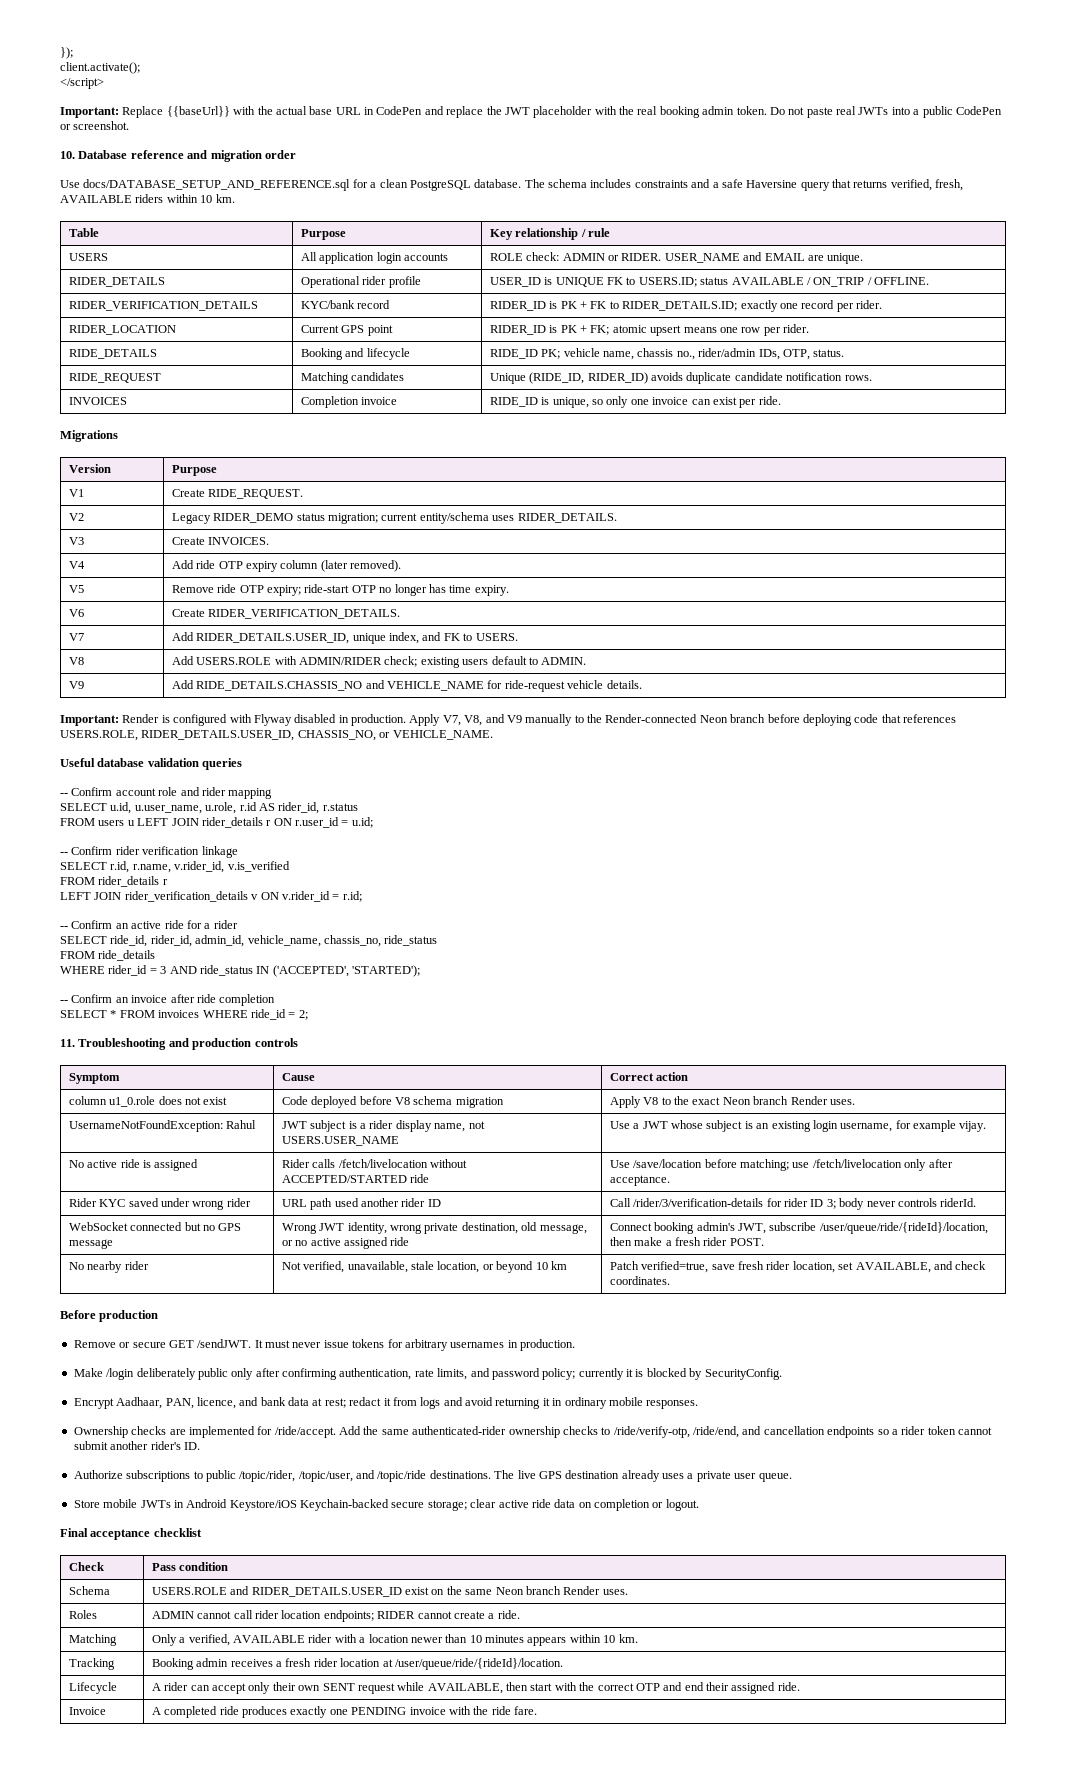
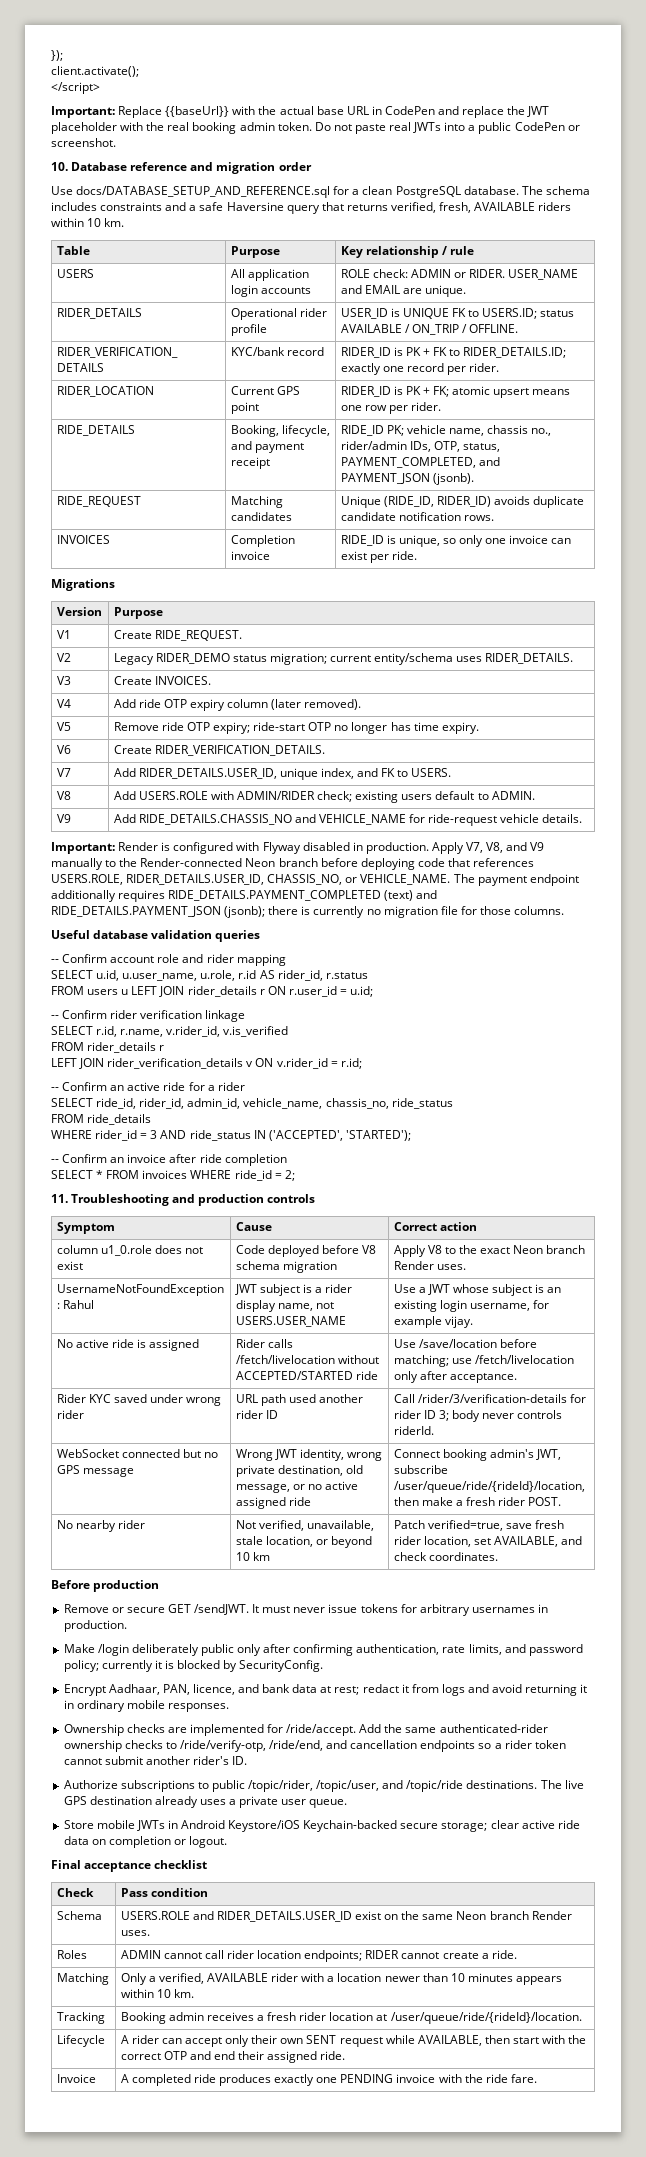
[300,348,410,360] Booking and lifecycle -> [230,425,330,437] [230,441,304,453] [230,457,270,469] Booking, lifecycle, and payment receipt
[813,349,845,357] status. -> [463,443,501,452] [340,457,500,468] [340,473,474,485] status, PAYMENT_COMPLETED, and PAYMENT_JSON (jsonb).
(493, 735) none -> [453,874,579,886] [51,890,438,902] [51,906,565,918] The payment endpoint additionally requires RIDE_DETAILS.PAYMENT_COMPLETED (text) and RIDE_DETAILS.PAYMENT_JSON (jsonb); there is currently no migration file for those columns.

